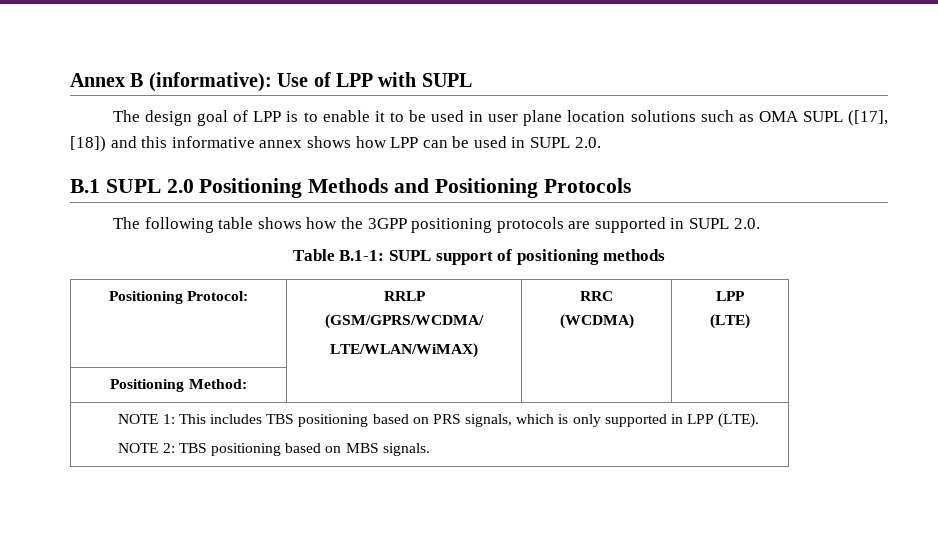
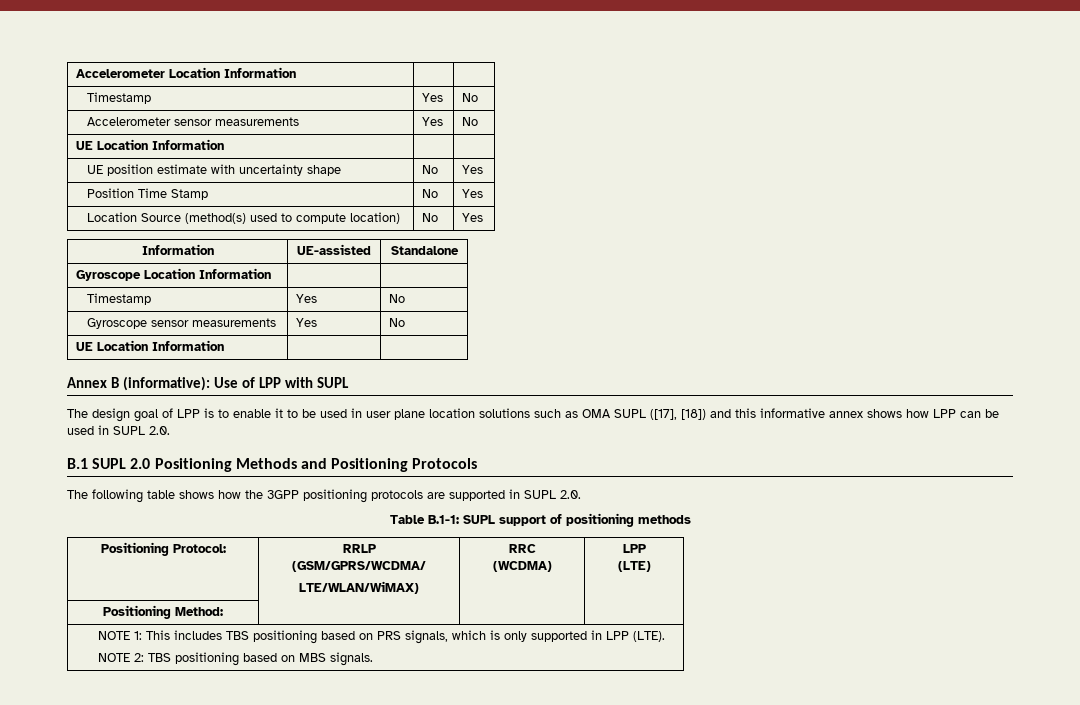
(70, 80) none -> [76,67,297,78] [86,92,151,104] [422,93,444,102] [462,93,479,102] [86,117,299,126] [422,117,444,126] [462,117,479,126] [76,139,225,150] [86,164,341,176] [422,165,439,174] [462,165,484,174] [86,188,208,200] [422,189,439,198] [462,189,484,198] [86,212,400,224] [422,213,439,222] [462,213,484,222] [141,244,214,255] [297,244,371,255] [390,246,459,255] [76,268,272,281] [86,293,151,305] [296,294,318,303] [389,294,406,303] [86,318,276,329] [296,318,318,327] [389,318,406,327] [76,340,225,351] Accelerometer Location Information | | // Timestamp | Yes | No // Accelerometer sensor measurements | Yes | No // UE Location Information | | // UE position estimate with uncertainty shape | No | Yes // Position Time Stamp | No | Yes // Location Source (method(s) used to compute location) | No | Yes // Information | UE-assisted | Standalone // Gyroscope Location Information | | // Timestamp | Yes | No // Gyroscope sensor measurements | Yes | No // UE Location Information | | //

